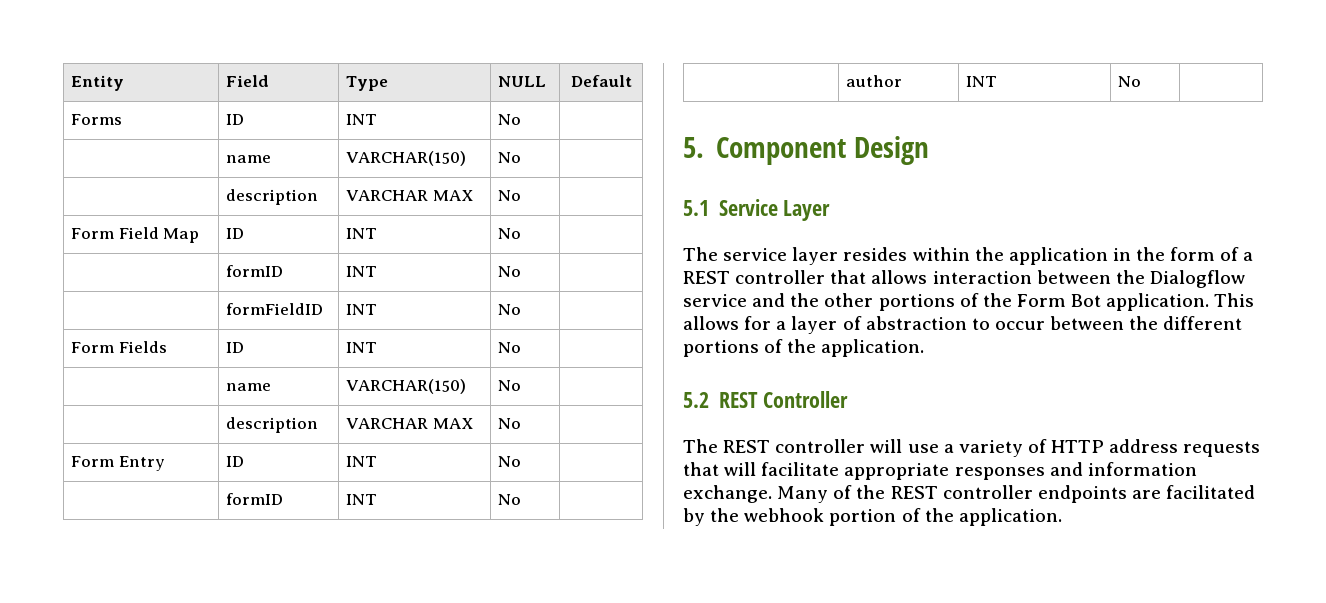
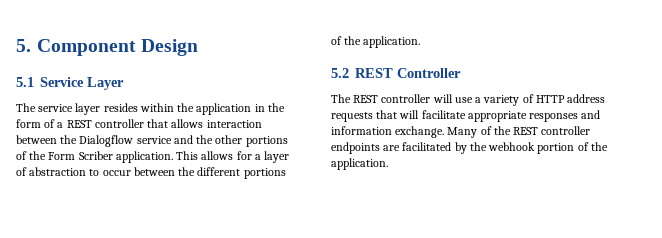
[71,75,125,91] [226,75,270,87] [346,76,389,91] [498,76,547,87] [570,75,632,87] [71,114,123,125] [226,114,245,125] [346,114,378,125] [498,114,522,125] [226,155,272,163] [346,151,467,166] [498,152,522,163] [226,189,319,205] [346,190,473,201] [498,190,522,201] [71,227,200,243] [226,228,245,239] [346,228,378,239] [498,228,522,239] [226,265,284,277] [346,266,378,277] [498,266,522,277] [226,303,324,315] [346,304,378,315] [498,304,522,315] [71,341,167,353] [226,342,245,353] [346,342,378,353] [498,342,522,353] [226,383,272,391] [346,379,467,394] [498,380,522,391] [226,417,319,433] [346,418,473,429] [498,418,522,429] [71,456,165,471] [226,456,245,467] [346,456,378,467] [498,456,522,467] [226,493,284,505] [346,494,378,505] [498,494,522,505] [846,75,903,87] [966,76,998,87] [1118,76,1142,87] Entity | Field | Type | NULL | Default // Forms | ID | INT | No | // | name | VARCHAR(150) | No | // | description | VARCHAR MAX | No | // Form Field Map | ID | INT | No | // | formID | INT | No | // | formFieldID | INT | No | // Form Fields | ID | INT | No | // | name | VARCHAR(150) | No | // | description | VARCHAR MAX | No | // Form Entry | ID | INT | No | // | formID | INT | No | // | author | INT | No | // -> (16, 45) none
[1071,294,1102,307] Bot -> [78,151,113,160] Scriber

